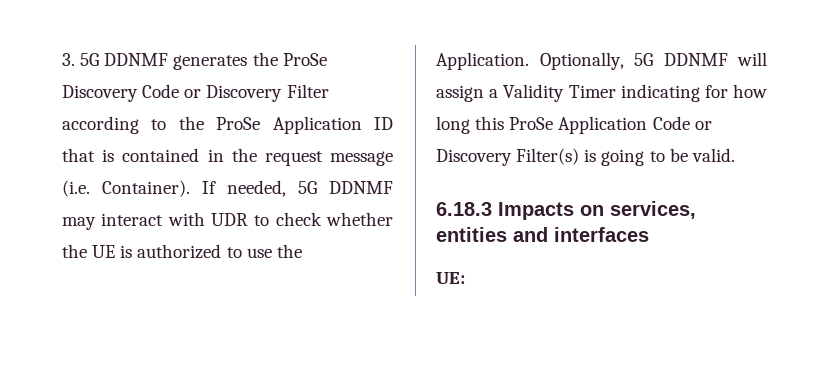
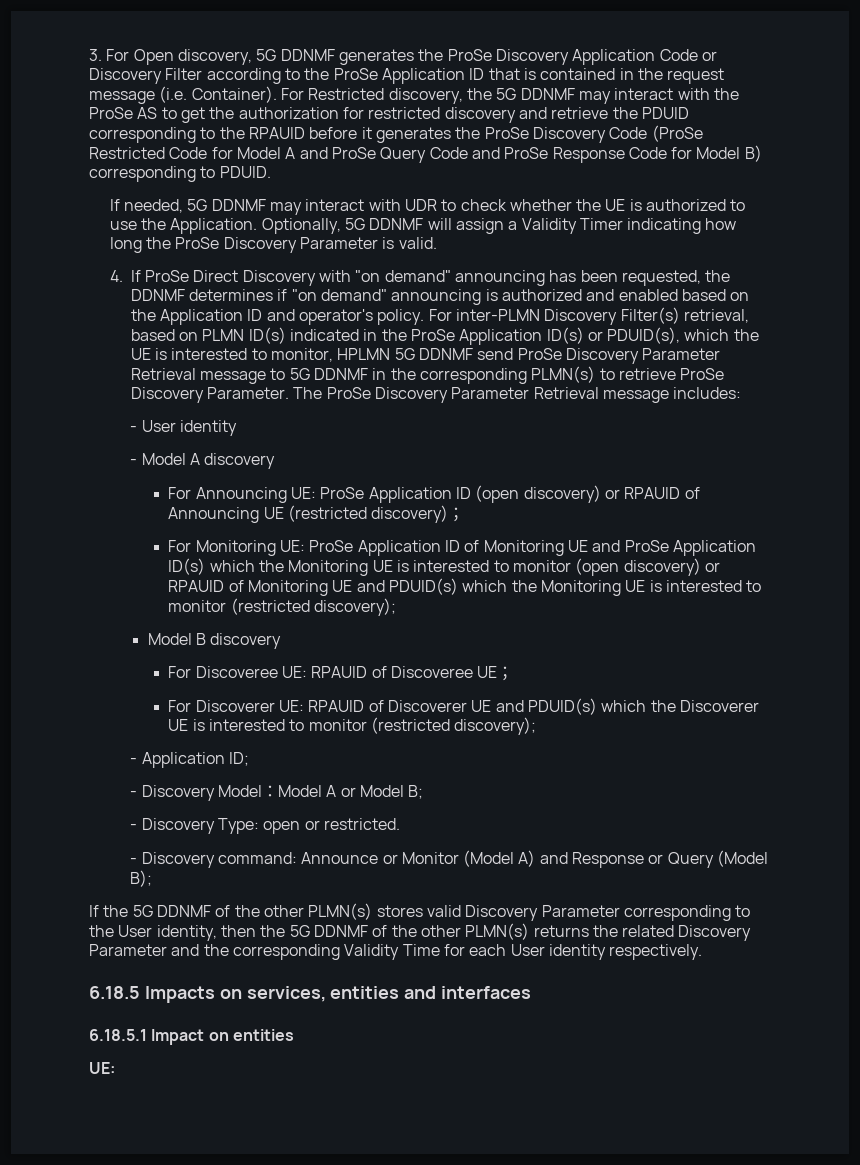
(75, 59) none -> [106,49,252,65] For Open discovery,
(138, 93) none -> [572,49,656,65] Application
(190, 188) none -> [280,88,739,104] [89,107,689,123] [89,125,703,143] [89,145,762,163] [89,166,271,182] For Restricted discovery, the 5G DDNMF may interact with the ProSe AS to get the authorization for restricted discovery and retrieve the PDUID corresponding to the RPAUID before it generates the ProSe Discovery Code (ProSe Restricted Code for Model A and ProSe Query Code and ProSe Response Code for Model B) corresponding to PDUID. //
[704,85,728,98] for -> (702, 226) none
[475,116,712,134] [436,148,735,166] [436,202,492,216] this ProSe Application Code or Discovery Filter(s) is going to be valid. // 6.18.3 -> [145,237,437,253] [109,270,731,286] [130,289,750,305] [130,307,749,325] [130,327,759,345] [130,348,721,364] [130,366,725,384] [130,387,742,403] [130,420,237,436] [130,453,276,469] [168,485,700,503] [168,505,465,523] [168,540,756,556] [168,558,720,576] [168,578,762,596] [168,598,397,616] [147,633,282,649] [168,666,514,681] [168,698,759,715] [168,717,537,735] [130,752,249,768] [130,785,424,801] [130,818,400,834] [130,850,769,868] [130,870,153,887] [89,903,751,921] [89,923,752,941] [89,944,703,960] [89,986,140,999] the ProSe Discovery Parameter is valid. // 4. If ProSe Direct Discovery with "on demand" announcing has been requested, the DDNMF determines if "on demand" announcing is authorized and enabled based on the Application ID and operator's policy. For inter-PLMN Discovery Filter(s) retrieval, based on PLMN ID(s) indicated in the ProSe Application ID(s) or PDUID(s), which the UE is interested to monitor, HPLMN 5G DDNMF send ProSe Discovery Parameter Retrieval message to 5G DDNMF in the corresponding PLMN(s) to retrieve ProSe Discovery Parameter. The ProSe Discovery Parameter Retrieval message includes: // - User identity // - Model A discovery // For Announcing UE: ProSe Application ID (open discovery) or RPAUID of Announcing UE (restricted discovery)； // For Monitoring UE: ProSe Application ID of Monitoring UE and ProSe Application ID(s) which the Monitoring UE is interested to monitor (open discovery) or RPAUID of Monitoring UE and PDUID(s) which the Monitoring UE is interested to monitor (restricted discovery); // Model B discovery // For Discoveree UE: RPAUID of Discoveree UE； // For Discoverer UE: RPAUID of Discoverer UE and PDUID(s) which the Discoverer UE is interested to monitor (restricted discovery); // - Application ID; // - Discovery Model：Model A or Model B; // - Discovery Type: open or restricted. // - Discovery command: Announce or Monitor (Model A) and Response or Query (Model B); // If the 5G DDNMF of the other PLMN(s) stores valid Discovery Parameter corresponding to the User identity, then the 5G DDNMF of the other PLMN(s) returns the related Discovery Parameter and the corresponding Validity Time for each User identity respectively. // 6.18.5
(649, 234) none -> [89,1029,294,1045] // 6.18.5.1 Impact on entities

